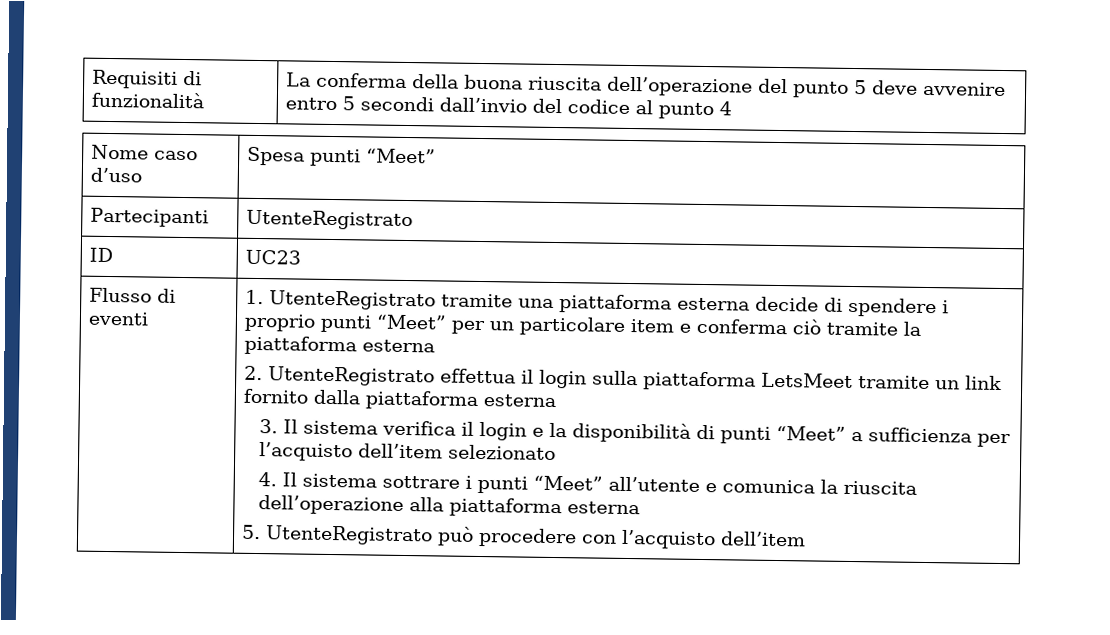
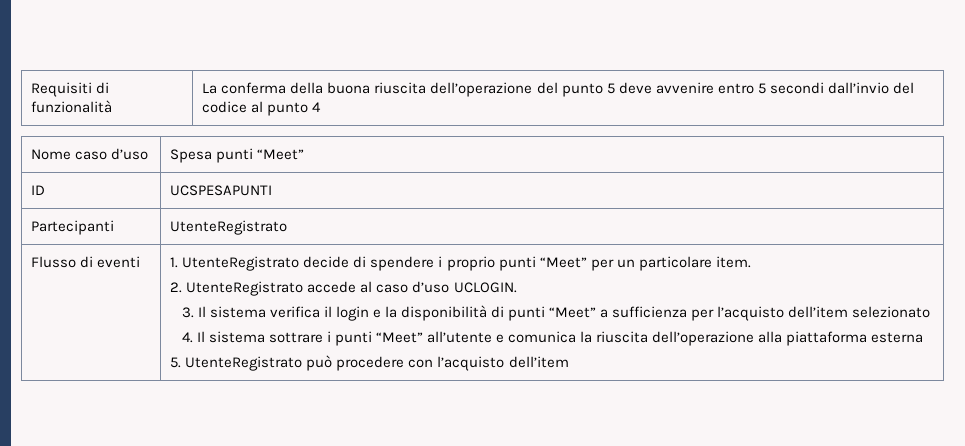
(437, 156) none -> [31,185,46,195] [170,185,273,196] // ID | UCSPESAPUNTI
[89,247,114,263] [245,249,302,265] // ID | UC23 -> (288, 227) none
[441,293,751,314] tramite una piattaforma esterna -> (300, 263) none
[630,318,922,336] [244,335,436,356] [244,365,1003,391] [243,388,557,410] item e conferma ciò tramite la piattaforma esterna // 2. UtenteRegistrato effettua il login sulla piattaforma LetsMeet tramite un link fornito dalla piattaforma esterna -> [715,256,751,268] [170,281,517,296] item. // 2. UtenteRegistrato accede al caso d’uso UCLOGIN.

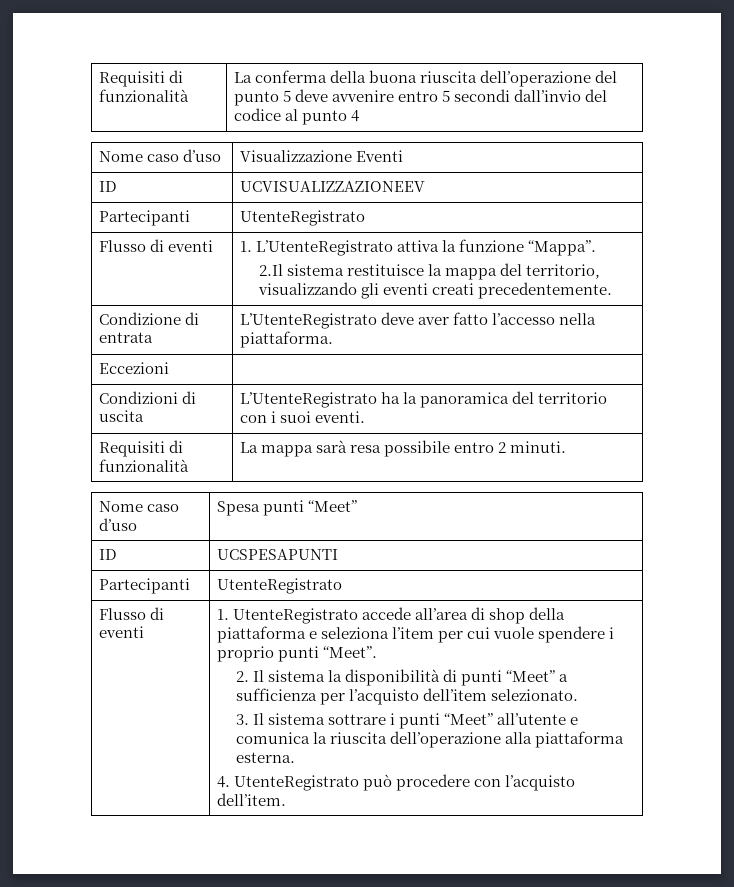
(322, 107) none -> [98,149,221,162] [239,150,403,162] [98,181,117,192] [239,181,425,192] [98,210,190,226] [239,210,365,226] [98,239,213,252] [239,239,597,256] [258,263,601,280] [257,282,613,299] [98,312,199,325] [98,332,153,343] [239,312,597,329] [239,331,333,348] [98,362,169,374] [98,391,196,404] [98,410,144,422] [239,391,608,408] [239,411,365,423] [98,440,183,457] [98,459,189,472] [239,440,567,457] // Nome caso d’uso | Visualizzazione Eventi // ID | UCVISUALIZZAZIONEEV // Partecipanti | UtenteRegistrato // Flusso di eventi | 1. L’UtenteRegistrato attiva la funzione “Mappa”. // 2.Il sistema restituisce la mappa del territorio, visualizzando gli eventi creati precedentemente. // Condizione di entrata | L’UtenteRegistrato deve aver fatto l’accesso nella piattaforma. // Eccezioni | // Condizioni di uscita | L’UtenteRegistrato ha la panoramica del territorio con i suoi eventi. // Requisiti di funzionalità | La mappa sarà resa possibile entro 2 minuti.
[303,256,751,271] [170,281,517,296] [181,306,381,321] decide di spendere i proprio punti “Meet” per un particolare item. // 2. UtenteRegistrato accede al caso d’uso UCLOGIN. // 3. Il sistema verifica il login e -> [361,607,566,624] [216,626,615,643] [216,646,377,662] [235,670,326,682] accede all’area di shop della piattaforma e seleziona l’item per cui vuole spendere i proprio punti “Meet”. // 2. Il sistema
[852,306,931,318] [181,332,193,343] selezionato // 4. -> [491,689,579,701] [235,714,249,725] selezionato. // 3.
[871,332,924,343] [170,357,182,368] esterna // 5. -> [235,752,295,763] [216,776,230,788] esterna. // 4.
[508,356,569,368] dell’item -> [216,793,286,806] dell’item.

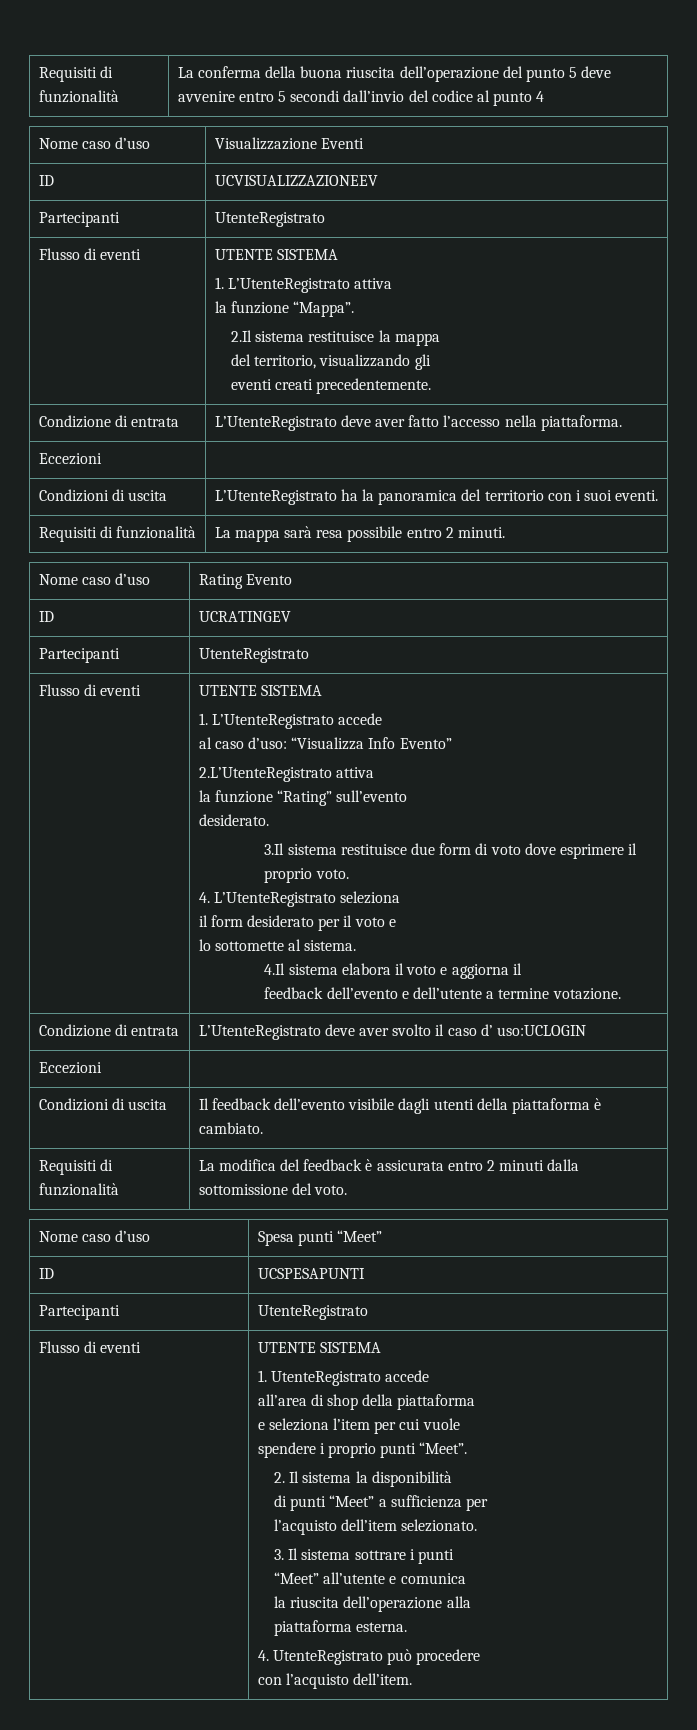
(213, 246) none -> [214,249,338,260] UTENTE SISTEMA //
(439, 246) none -> (393, 283) //
(498, 274) none -> (440, 339) //
(379, 291) none -> (431, 362) //
(567, 447) none -> [38,573,151,585] [198,574,292,589] [38,611,54,622] [198,611,291,622] [38,648,120,663] [198,648,309,663] [38,684,142,696] [198,685,322,696] [198,713,383,729] [198,737,452,750] [198,767,374,782] [198,790,408,806] [198,814,269,826] [264,843,638,859] [264,868,349,883] [198,891,401,907] [198,915,396,931] [198,939,357,951] [264,963,522,979] [264,987,621,1000] [38,1024,180,1037] [198,1024,586,1040] [38,1062,102,1074] [38,1098,168,1111] [198,1098,602,1114] [198,1122,263,1134] [38,1159,113,1175] [38,1183,119,1196] [198,1159,580,1171] [198,1183,348,1195] // Nome caso d’uso | Rating Evento // ID | UCRATINGEV // Partecipanti | UtenteRegistrato // Flusso di eventi | UTENTE SISTEMA // 1. L’UtenteRegistrato accede // al caso d’uso: “Visualizza Info Evento” // 2.L’UtenteRegistrato attiva // la funzione “Rating” sull’evento // desiderato. // 3.Il sistema restituisce due form di voto dove esprimere il proprio voto. // 4. L’UtenteRegistrato seleziona // il form desiderato per il voto e // lo sottomette al sistema. // 4.Il sistema elabora il voto e aggiorna il // feedback dell’evento e dell’utente a termine votazione. // Condizione di entrata | L’UtenteRegistrato deve aver svolto il caso d’ uso:UCLOGIN // Eccezioni | // Condizioni di uscita | Il feedback dell’evento visibile dagli utenti della piattaforma è cambiato. // Requisiti di funzionalità | La modifica del feedback è assicurata entro 2 minuti dalla sottomissione del voto.
(144, 632) none -> [257,1342,381,1353] UTENTE SISTEMA //
(411, 613) none -> (430, 1376) //
(306, 634) none -> (476, 1402) //
(535, 633) none -> (460, 1424) //
(441, 677) none -> (452, 1479) //
(345, 699) none -> (489, 1504) //
(441, 721) none -> (455, 1556) //
(310, 738) none -> (466, 1578) //
(533, 738) none -> (471, 1602) //
(470, 782) none -> (481, 1657) //

